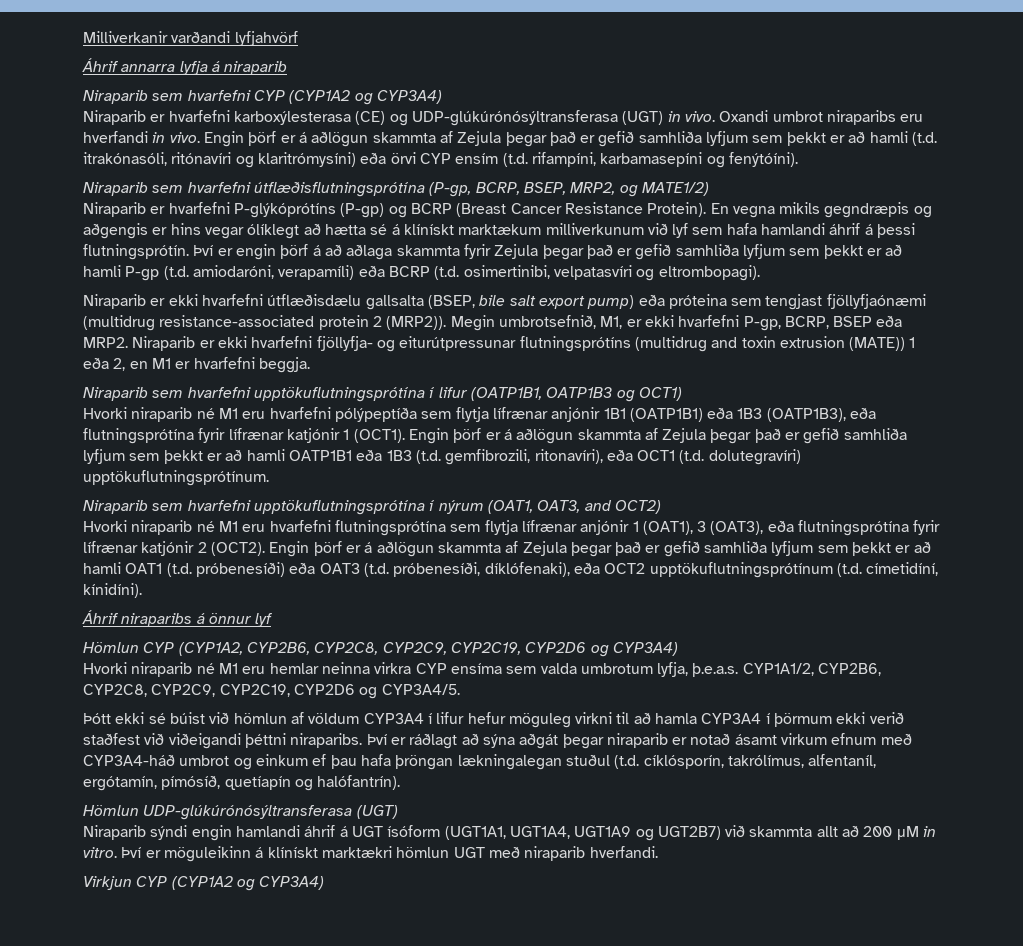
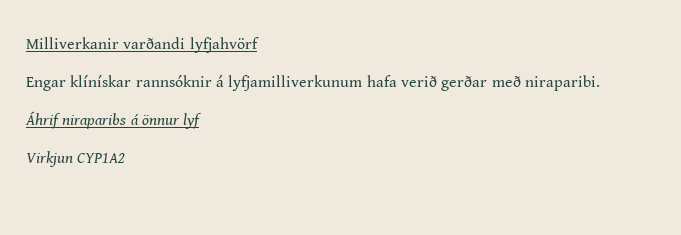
[82,58,288,75] [83,90,442,105] [83,110,924,126] [83,131,938,147] [83,152,798,168] [83,182,709,197] [83,202,932,218] [83,223,916,239] [83,244,903,260] [83,265,760,281] [83,294,926,310] [83,315,903,331] [83,336,916,352] [83,357,310,373] [83,387,682,402] [83,407,877,422] [83,428,907,444] [83,449,801,465] [83,470,269,486] [83,500,661,515] [83,520,941,536] [83,541,931,557] [83,562,939,578] [83,583,142,598] Áhrif annarra lyfja á niraparib // Niraparib sem hvarfefni CYP (CYP1A2 og CYP3A4) // Niraparib er hvarfefni karboxýlesterasa (CE) og UDP-glúkúrónósýltransferasa (UGT) in vivo. Oxandi umbrot niraparibs eru hverfandi in vivo. Engin þörf er á aðlögun skammta af Zejula þegar það er gefið samhliða lyfjum sem þekkt er að hamli (t.d. itrakónasóli, ritónavíri og klaritrómysíni) eða örvi CYP ensím (t.d. rifampíni, karbamasepíni og fenýtóíni). // Niraparib sem hvarfefni útflæðisflutningsprótína (P-gp, BCRP, BSEP, MRP2, og MATE1/2) // Niraparib er hvarfefni P-glýkóprótíns (P-gp) og BCRP (Breast Cancer Resistance Protein). En vegna mikils gegndræpis og aðgengis er hins vegar ólíklegt að hætta sé á klínískt marktækum milliverkunum við lyf sem hafa hamlandi áhrif á þessi flutningsprótín. Því er engin þörf á að aðlaga skammta fyrir Zejula þegar það er gefið samhliða lyfjum sem þekkt er að hamli P-gp (t.d. amiodaróni, verapamíli) eða BCRP (t.d. osimertinibi, velpatasvíri og eltrombopagi). // Niraparib er ekki hvarfefni útflæðisdælu gallsalta (BSEP, bile salt export pump) eða próteina sem tengjast fjöllyfjaónæmi (multidrug resistance-associated protein 2 (MRP2)). Megin umbrotsefnið, M1, er ekki hvarfefni P-gp, BCRP, BSEP eða MRP2. Niraparib er ekki hvarfefni fjöllyfja- og eiturútpressunar flutningsprótíns (multidrug and toxin extrusion (MATE)) 1 eða 2, en M1 er hvarfefni beggja. // Niraparib sem hvarfefni upptökuflutningsprótína í lifur (OATP1B1, OATP1B3 og OCT1) // Hvorki niraparib né M1 eru hvarfefni pólýpeptíða sem flytja lífrænar anjónir 1B1 (OATP1B1) eða 1B3 (OATP1B3), eða flutningsprótína fyrir lífrænar katjónir 1 (OCT1). Engin þörf er á aðlögun skammta af Zejula þegar það er gefið samhliða lyfjum sem þekkt er að hamli OATP1B1 eða 1B3 (t.d. gemfibrozili, ritonavíri), eða OCT1 (t.d. dolutegravíri) upptökuflutningsprótínum. // Niraparib sem hvarfefni upptökuflutningsprótína í nýrum (OAT1, OAT3, and OCT2) // Hvorki niraparib né M1 eru hvarfefni flutningsprótína sem flytja lífrænar anjónir 1 (OAT1), 3 (OAT3), eða flutningsprótína fyrir lífrænar katjónir 2 (OCT2). Engin þörf er á aðlögun skammta af Zejula þegar það er gefið samhliða lyfjum sem þekkt er að hamli OAT1 (t.d. próbenesíði) eða OAT3 (t.d. próbenesíði, díklófenaki), eða OCT2 upptökuflutningsprótínum (t.d. címetidíní, kínidíni). -> [26,75,600,91] Engar klínískar rannsóknir á lyfjamilliverkunum hafa verið gerðar með niraparibi.
[83,642,678,657] [83,662,882,677] [83,684,460,699] [83,712,904,728] [83,733,912,749] [83,754,877,770] [83,775,401,791] [83,805,398,820] [83,825,937,841] [83,846,658,862] [83,876,325,891] Hömlun CYP (CYP1A2, CYP2B6, CYP2C8, CYP2C9, CYP2C19, CYP2D6 og CYP3A4) // Hvorki niraparib né M1 eru hemlar neinna virkra CYP ensíma sem valda umbrotum lyfja, þ.e.a.s. CYP1A1/2, CYP2B6, CYP2C8, CYP2C9, CYP2C19, CYP2D6 og CYP3A4/5. // Þótt ekki sé búist við hömlun af völdum CYP3A4 í lifur hefur möguleg virkni til að hamla CYP3A4 í þörmum ekki verið staðfest við viðeigandi þéttni niraparibs. Því er ráðlagt að sýna aðgát þegar niraparib er notað ásamt virkum efnum með CYP3A4-háð umbrot og einkum ef þau hafa þröngan lækningalegan stuðul (t.d. cíklósporín, takrólímus, alfentaníl, ergótamín, pímósíð, quetíapín og halófantrín). // Hömlun UDP-glúkúrónósýltransferasa (UGT) // Niraparib sýndi engin hamlandi áhrif á UGT ísóform (UGT1A1, UGT1A4, UGT1A9 og UGT2B7) við skammta allt að 200 μM in vitro. Því er möguleikinn á klínískt marktækri hömlun UGT með niraparib hverfandi. // Virkjun CYP (CYP1A2 og CYP3A4) -> [26,151,126,167] Virkjun CYP1A2

